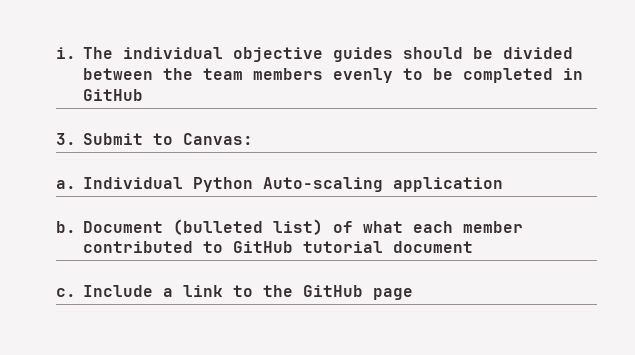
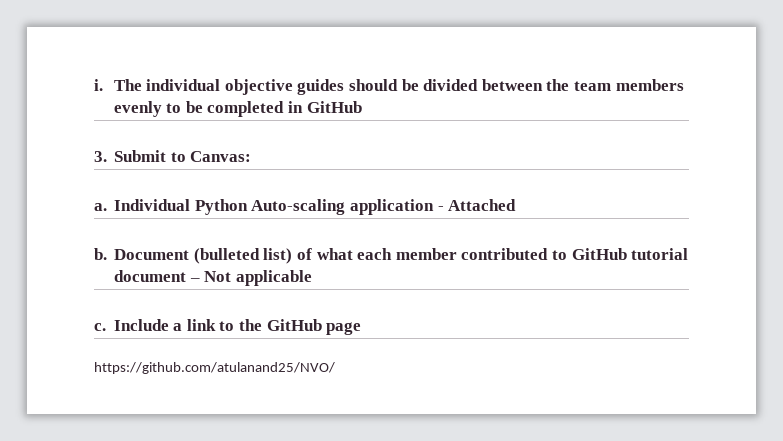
(504, 184) none -> [437,199,517,211] - Attached
(474, 247) none -> [189,270,313,286] – Not applicable
(414, 294) none -> [94,362,335,374] // https://github.com/atulanand25/NVO/

